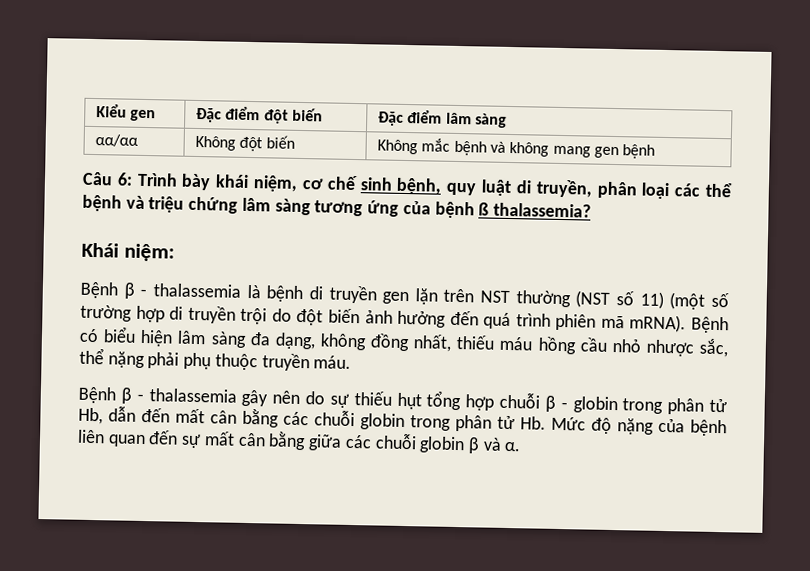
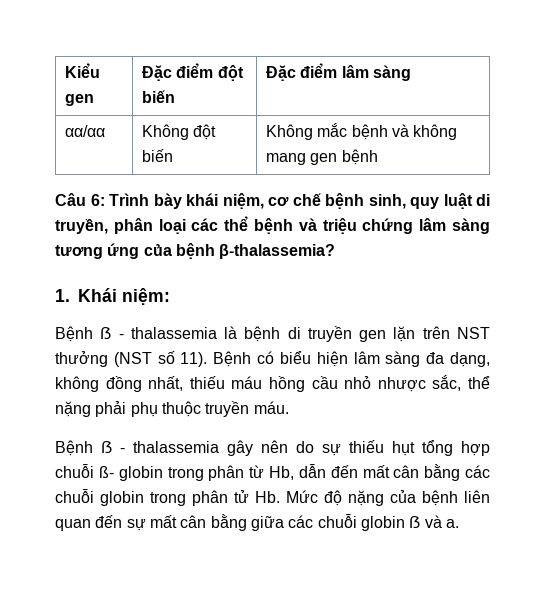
[359,177,443,195] sinh bệnh, -> [325,193,406,209] bệnh sinh,
[478,202,591,218] ß thalassemia? // -> [219,244,336,259] [55,289,70,302] β-thalassemia? // 1.
[123,282,136,299] β -> [100,327,112,339] ẞ
[515,290,571,308] thường -> [55,351,108,367] thưởng
[639,291,729,310] [80,304,687,333] 11) (một số trường hợp di truyền trội do đột biến ảnh hưởng đến quá trình phiên mã mRNA). -> [180,352,208,367] 11).
[120,387,132,404] β -> [101,441,112,453] ẞ
[544,395,727,415] β - globin trong phân tử -> [98,465,265,481] ß- globin trong phân từ
[467,437,522,454] β và α. -> [409,515,459,528] ẞ và a.

